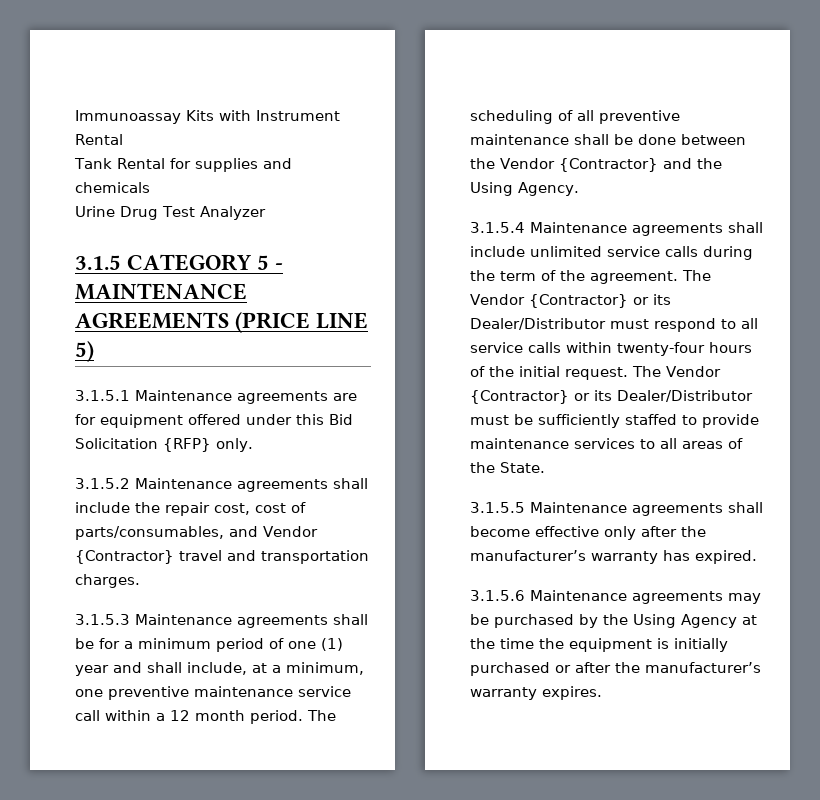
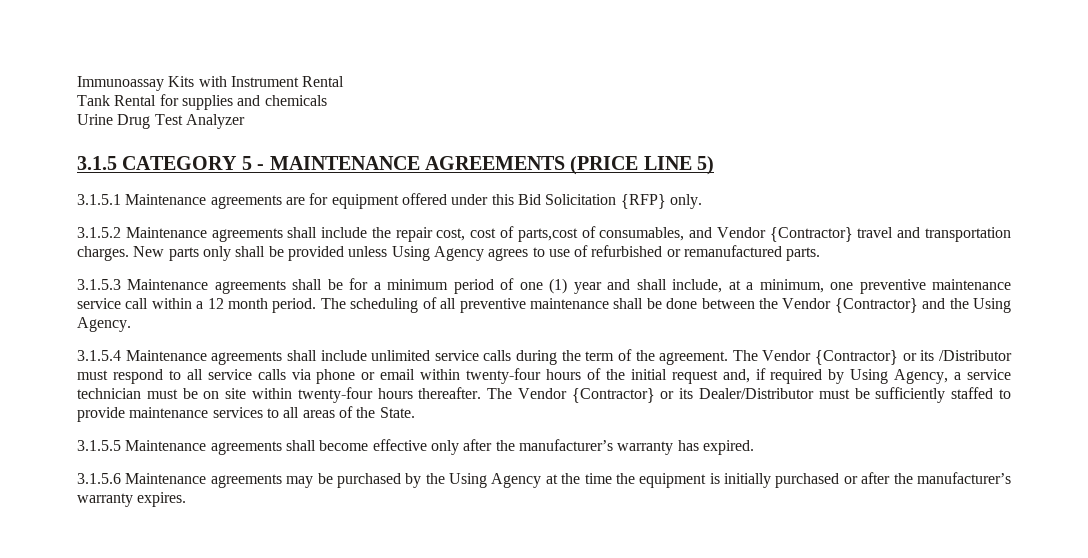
[75,526,224,540] parts/consumables, -> [517,226,685,242] parts,cost of consumables,
(140, 581) none -> [133,245,821,261] New parts only shall be provided unless Using Agency agrees to use of refurbished or remanufactured parts.
[470,318,606,330] Dealer/Distributor -> [939,350,1013,361] /Distributor
(561, 347) none -> [291,369,416,384] via phone or email
[565,367,628,380] request. -> [671,368,1011,384] [77,387,482,403] request and, if required by Using Agency, a service technician must be on site within twenty-four hours thereafter.

